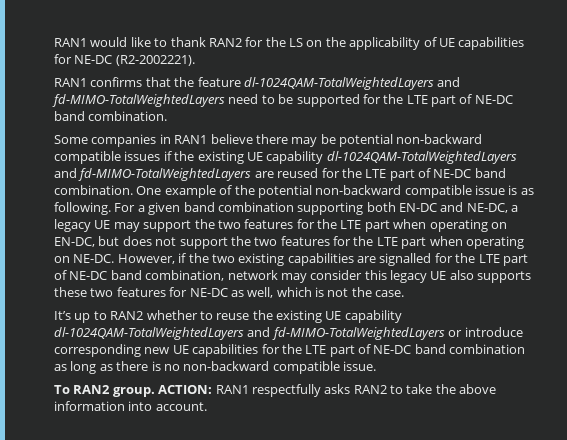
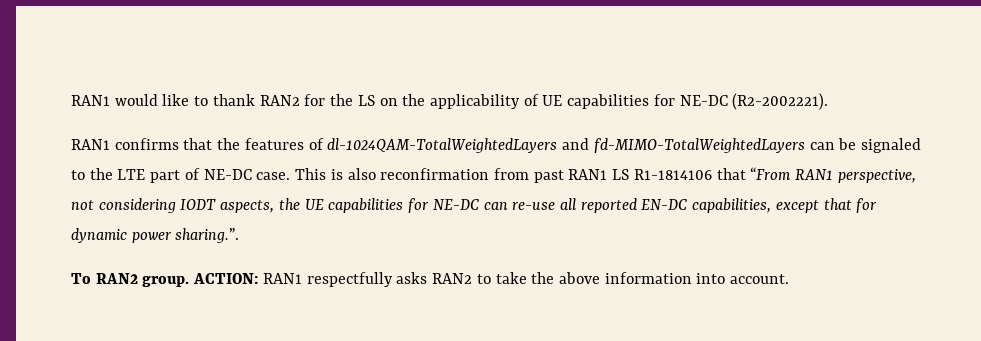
[197,77,461,90] [52,94,513,107] [54,111,168,121] [54,134,483,147] [54,151,517,164] [54,168,506,181] [54,185,534,198] [54,202,519,215] [54,219,507,232] [54,236,524,249] [54,253,528,266] [54,270,532,283] [54,287,405,298] [54,310,402,323] [54,327,523,340] [54,344,526,357] [54,361,376,374] feature dl-1024QAM-TotalWeightedLayers and fd-MIMO-TotalWeightedLayers need to be supported for the LTE part of NE-DC band combination. // Some companies in RAN1 believe there may be potential non-backward compatible issues if the existing UE capability dl-1024QAM-TotalWeightedLayers and fd-MIMO-TotalWeightedLayers are reused for the LTE part of NE-DC band combination. One example of the potential non-backward compatible issue is as following. For a given band combination supporting both EN-DC and NE-DC, a legacy UE may support the two features for the LTE part when operating on EN-DC, but does not support the two features for the LTE part when operating on NE-DC. However, if the two existing capabilities are signalled for the LTE part of NE-DC band combination, network may consider this legacy UE also supports these two features for NE-DC as well, which is not the case. // It’s up to RAN2 whether to reuse the existing UE capability dl-1024QAM-TotalWeightedLayers and fd-MIMO-TotalWeightedLayers or introduce corresponding new UE capabilities for the LTE part of NE-DC band combination as long as there is no non-backward compatible issue. -> [244,138,921,153] [71,167,916,183] [71,198,878,213] [71,228,240,243] features of dl-1024QAM-TotalWeightedLayers and fd-MIMO-TotalWeightedLayers can be signaled to the LTE part of NE-DC case. This is also reconfirmation from past RAN1 LS R1-1814106 that “From RAN1 perspective, not considering IODT aspects, the UE capabilities for NE-DC can re-use all reported EN-DC capabilities, except that for dynamic power sharing.”.

